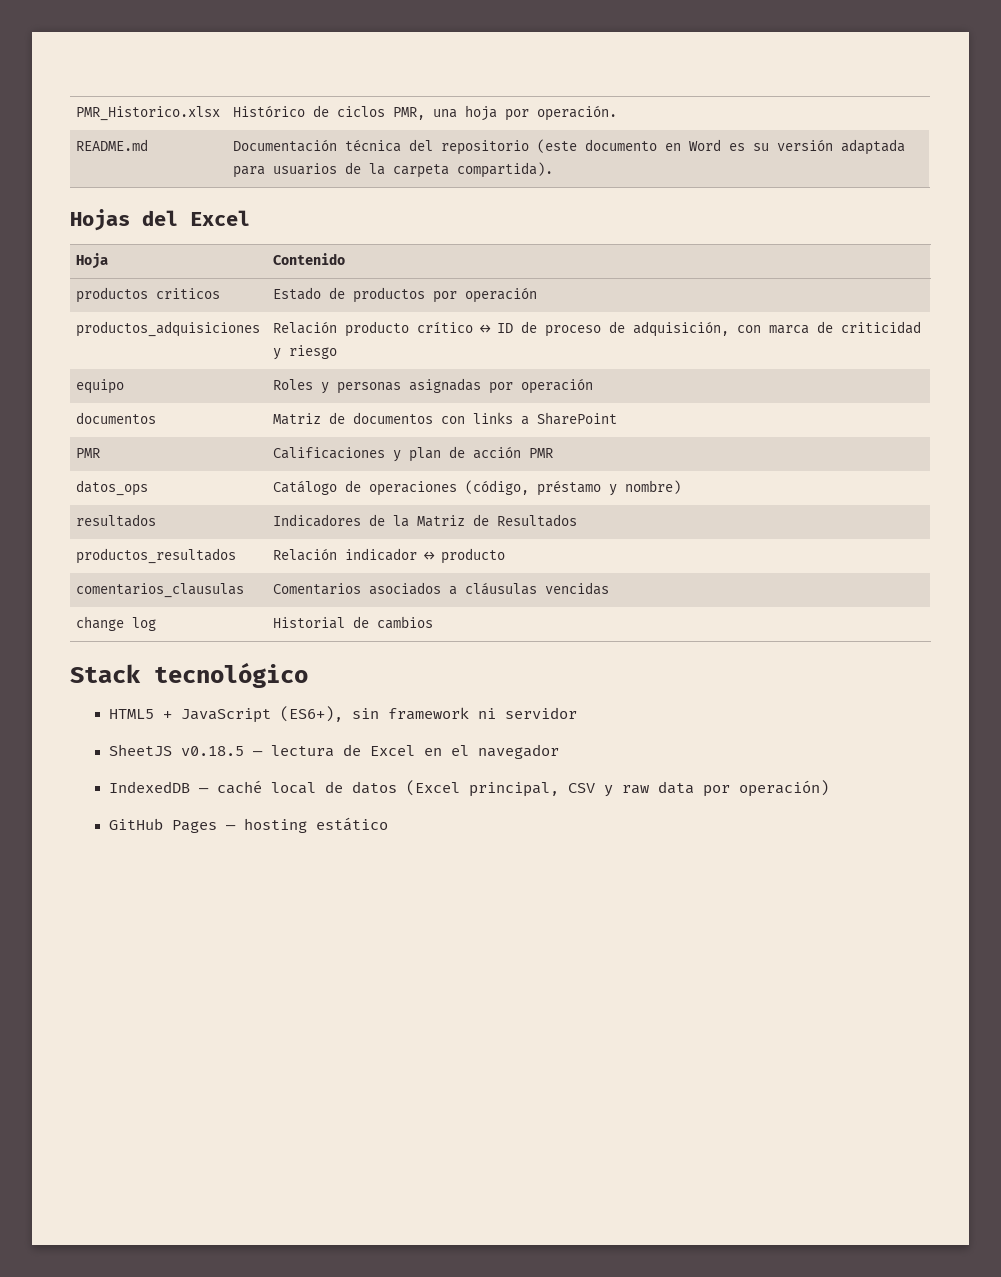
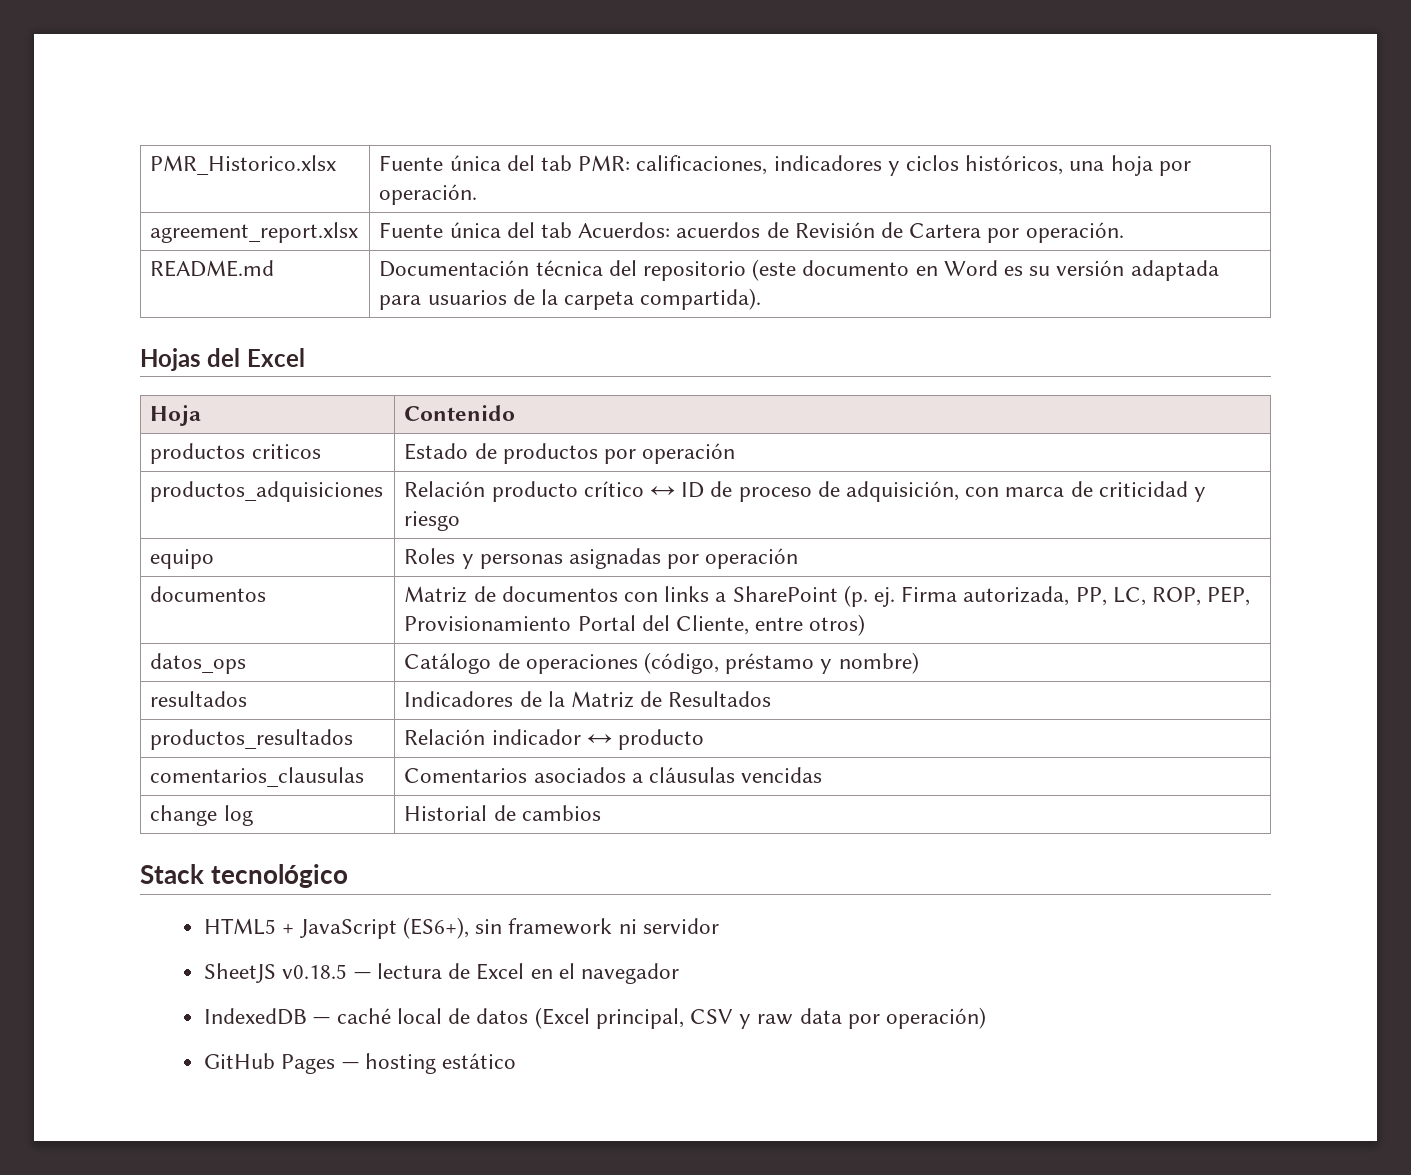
[233,105,498,121] Histórico de ciclos PMR, una hoja -> [379,155,1191,176] [379,184,478,205] [150,222,359,243] [379,222,982,238] Fuente única del tab PMR: calificaciones, indicadores y ciclos históricos, una hoja por operación. // agreement_report.xlsx | Fuente única del tab Acuerdos: acuerdos de Revisión de Cartera
[76,448,101,458] [273,446,554,462] // PMR | Calificaciones y plan de acción PMR -> [843,585,1251,607] [404,614,866,636] (p. ej. Firma autorizada, PP, LC, ROP, PEP, Provisionamiento Portal del Cliente, entre otros)

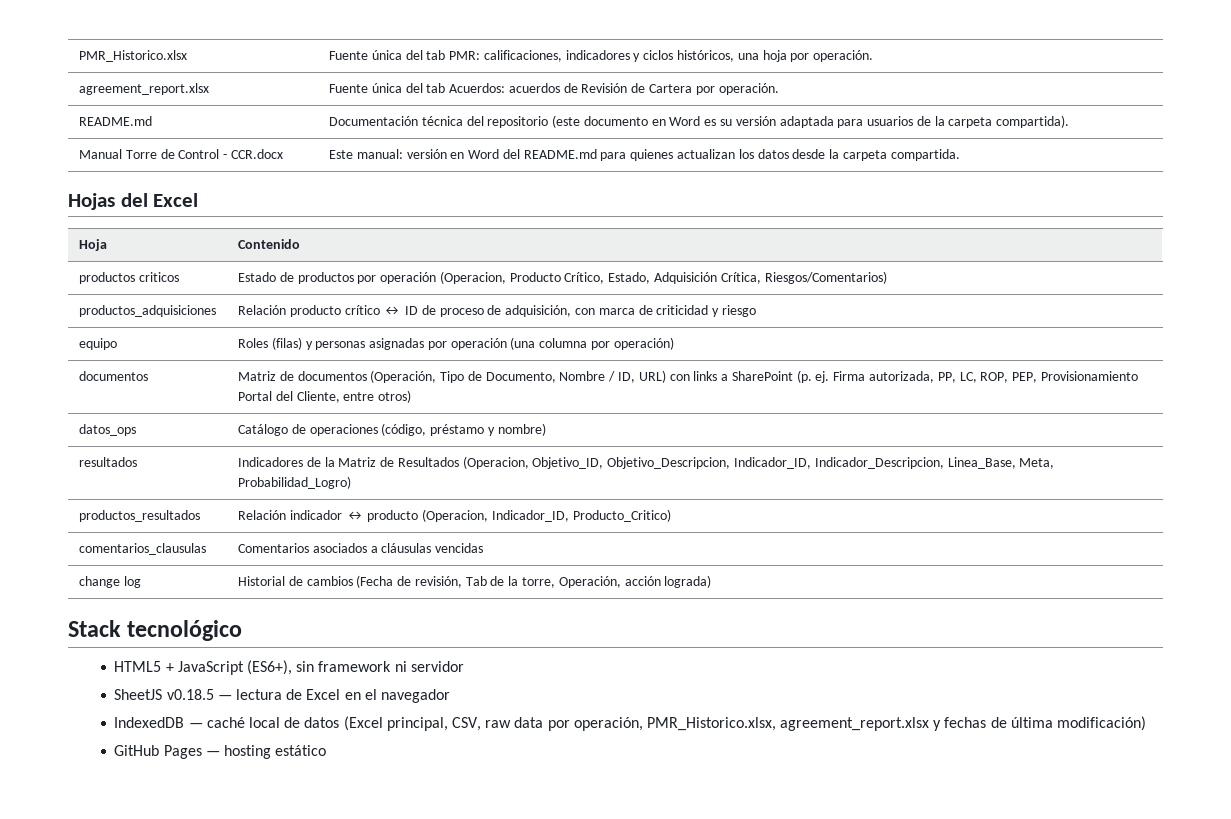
(762, 299) none -> [78,149,283,159] [328,149,960,161] // Manual Torre de Control - CCR.docx | Este manual: versión en Word del README.md para quienes actualizan los datos desde la carpeta compartida.
(736, 453) none -> [439,271,887,284] (Operacion, Producto Crítico, Estado, Adquisición Crítica, Riesgos/Comentarios)
(456, 556) none -> [271,337,302,350] (filas)
(799, 558) none -> [510,337,674,350] (una columna por operación)
(618, 594) none -> [370,370,666,383] (Operación, Tipo de Documento, Nombre / ID, URL)
(772, 699) none -> [462,456,1055,469] [237,476,351,489] (Operacion, Objetivo_ID, Objetivo_Descripcion, Indicador_ID, Indicador_Descripcion, Linea_Base, Meta, Probabilidad_Logro)
(704, 739) none -> [422,509,671,522] (Operacion, Indicador_ID, Producto_Critico)
(601, 813) none -> [356,575,712,588] (Fecha de revisión, Tab de la torre, Operación, acción lograda)
[689,1009,752,1029] CSV y -> [451,717,481,731] CSV,
[885,1007,986,1029] operación) -> [573,716,1147,731] operación, PMR_Historico.xlsx, agreement_report.xlsx y fechas de última modificación)

